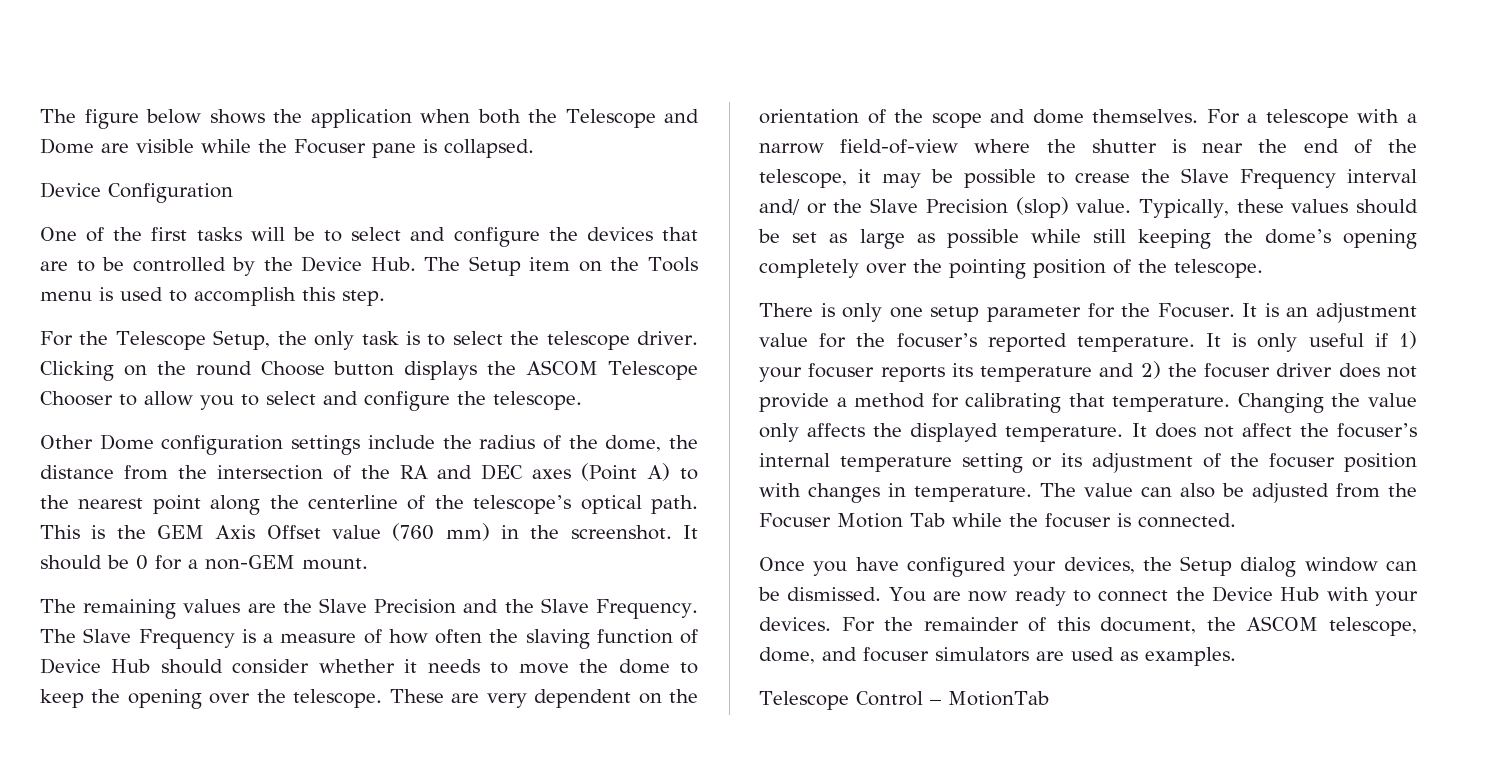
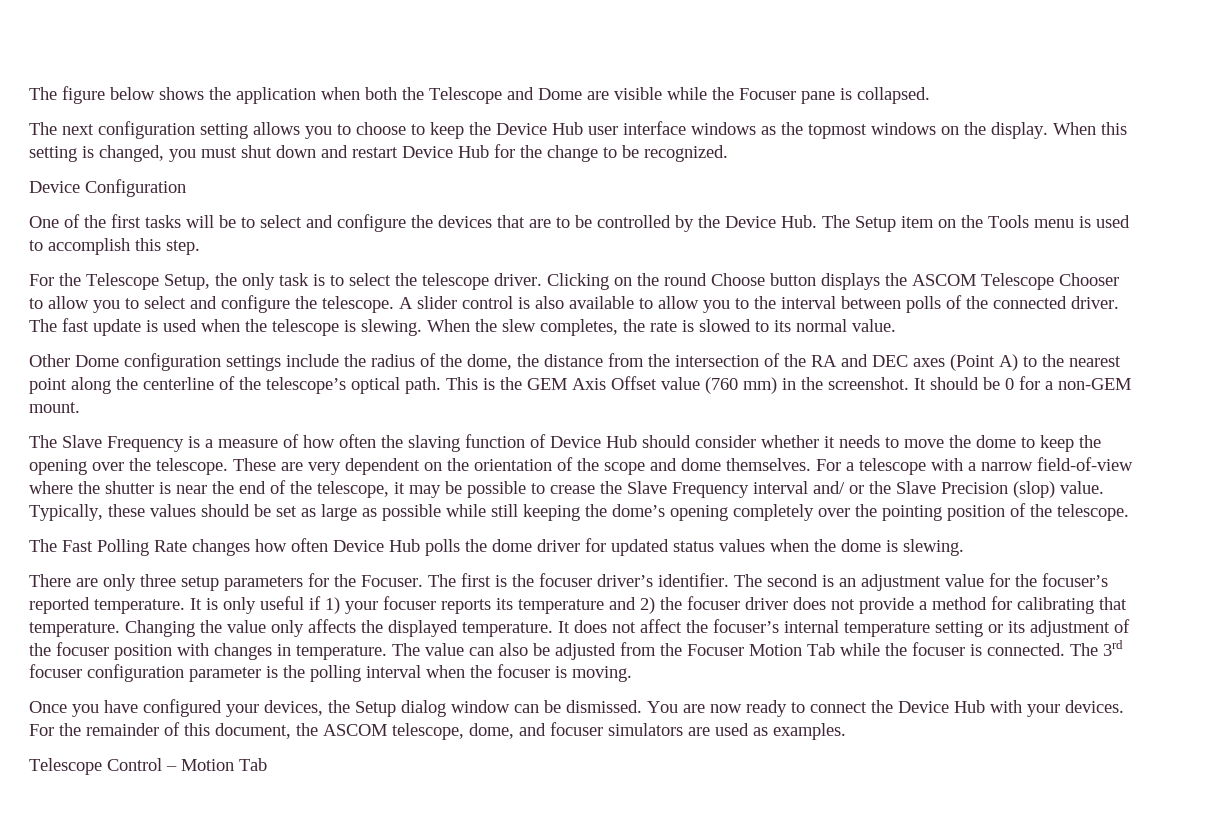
(534, 148) none -> [29,121,1127,139] [29,144,728,162] // The next configuration setting allows you to choose to keep the Device Hub user interface windows as the topmost windows on the display. When this setting is changed, you must shut down and restart Device Hub for the change to be recognized.
(582, 400) none -> [399,295,1119,313] [29,318,896,336] A slider control is also available to allow you to the interval between polls of the connected driver. The fast update is used when the telescope is slewing. When the slew completes, the rate is slowed to its normal value.
[83,598,699,619] [40,629,76,643] remaining values are the Slave Precision and the Slave Frequency. The -> (57, 441) none
[759,303,1258,322] There is only one setup parameter for the Focuser. It -> [29,538,964,556] [29,573,818,591] The Fast Polling Rate changes how often Device Hub polls the dome driver for updated status values when the dome is slewing. // There are only three setup parameters for the Focuser. The first is the focuser driver’s identifier. The second
(1236, 520) none -> [1070,640,1123,656] [29,664,632,682] The 3rd focuser configuration parameter is the polling interval when the focuser is moving.
[947,691,1049,706] MotionTab -> [181,758,267,771] Motion Tab

